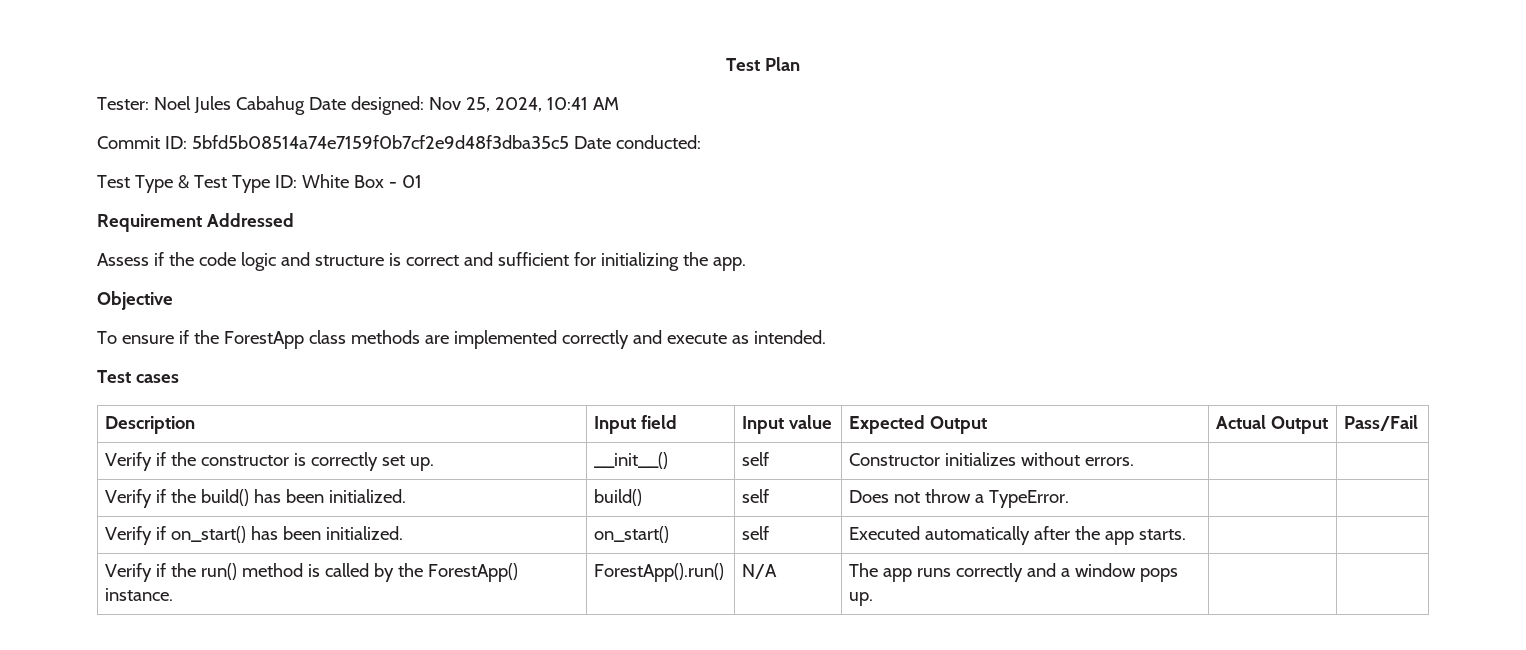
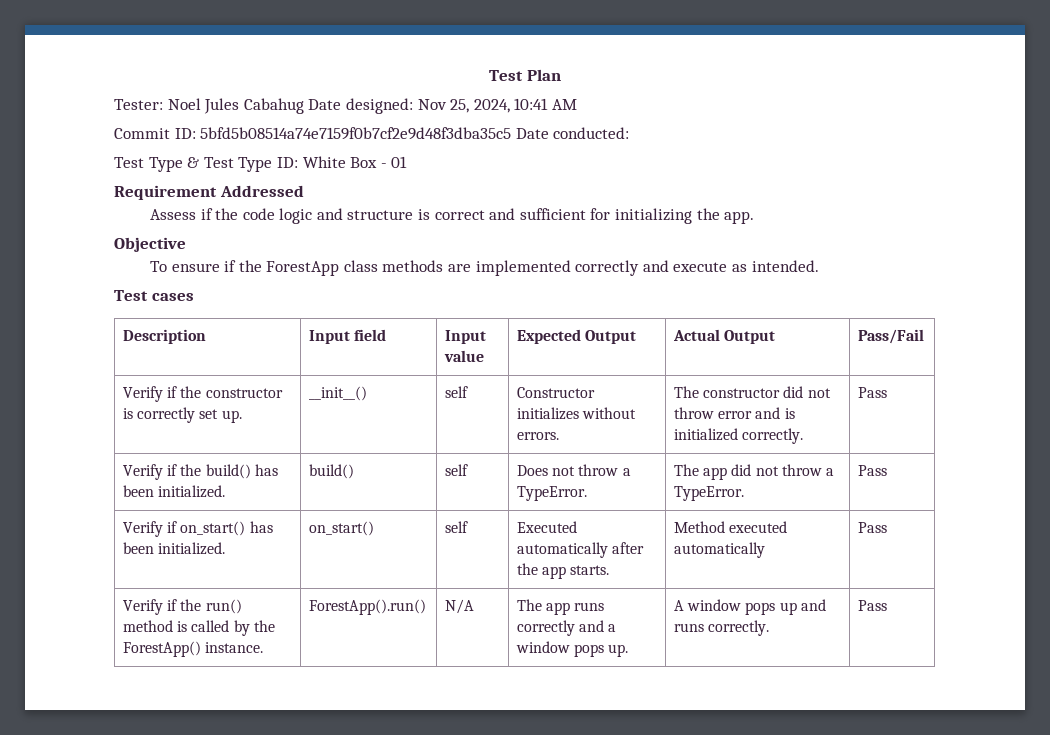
(1135, 461) | -> [674,386,831,398] [674,407,795,419] [674,428,804,444] [858,387,888,398] The constructor did not throw error and is initialized correctly. | Pass
(1070, 499) | -> [674,464,834,480] [674,486,745,501] [858,465,888,476] The app did not throw a TypeError. | Pass
(1187, 534) | -> [674,521,788,533] [674,542,766,558] [858,522,888,533] Method executed automatically | Pass
(874, 599) | -> [674,599,826,615] [674,620,770,636] [858,600,888,611] A window pops up and runs correctly. | Pass

